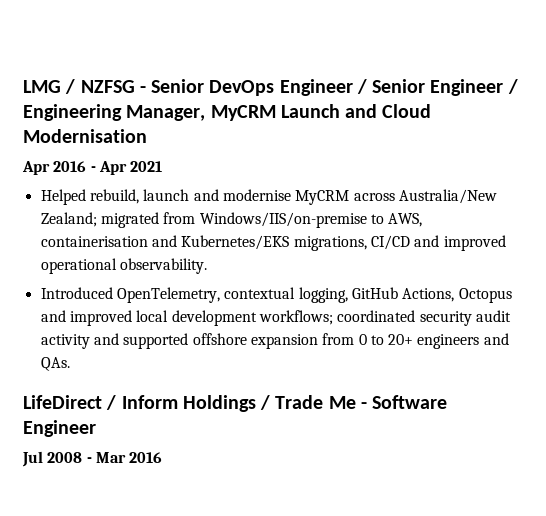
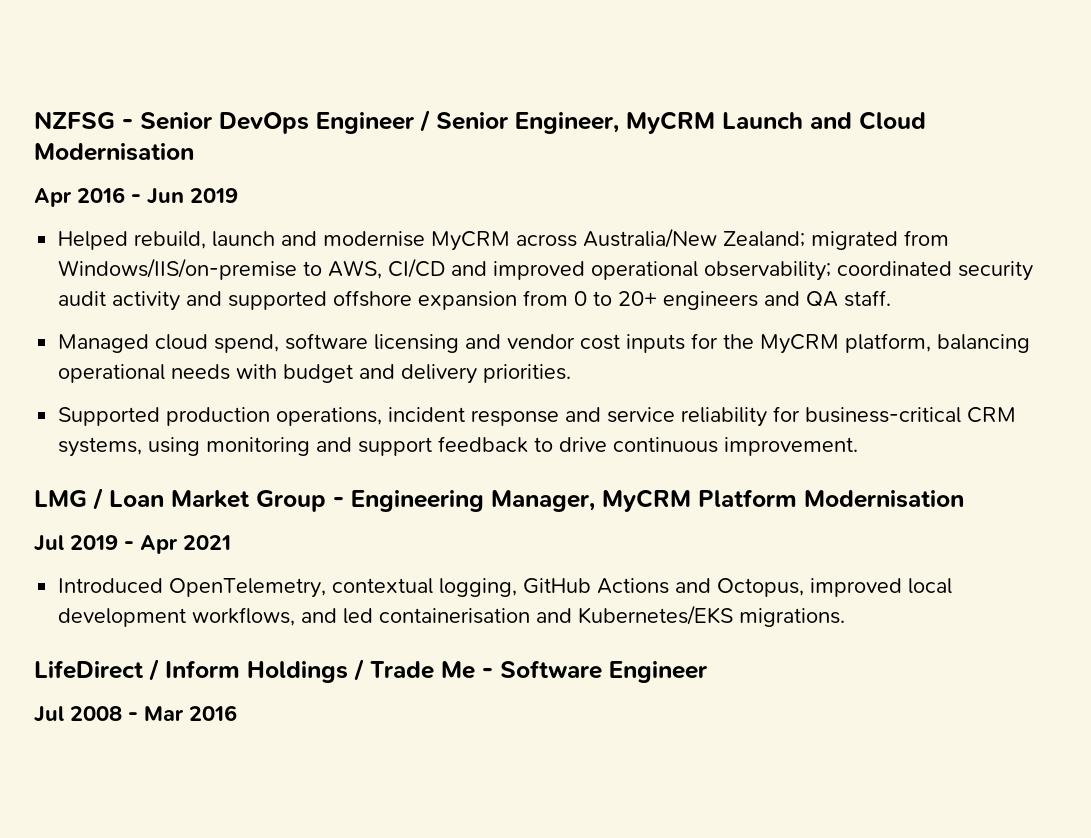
[23,79,76,94] LMG / -> (34, 120) none
[430,79,518,96] [23,104,206,121] Engineer / Engineering Manager, -> [515,112,619,134] Engineer,
[98,161,163,175] Apr 2021 -> [147,188,238,205] Jun 2019
[40,235,506,251] [40,258,207,274] [40,287,512,303] [40,310,333,326] containerisation and Kubernetes/EKS migrations, CI/CD and improved operational observability. // Introduced OpenTelemetry, contextual logging, GitHub Actions, Octopus and improved local development workflows; -> [388,258,832,281] CI/CD and improved operational observability;
[40,357,70,371] QAs. -> [806,290,892,307] [58,333,1031,354] [58,364,572,384] [58,406,1017,427] [58,436,859,457] [34,488,964,512] [34,535,231,554] [58,578,953,598] [58,605,846,627] QA staff. // Managed cloud spend, software licensing and vendor cost inputs for the MyCRM platform, balancing operational needs with budget and delivery priorities. // Supported production operations, incident response and service reliability for business-critical CRM systems, using monitoring and support feedback to drive continuous improvement. // LMG / Loan Market Group - Engineering Manager, MyCRM Platform Modernisation // Jul 2019 - Apr 2021 // Introduced OpenTelemetry, contextual logging, GitHub Actions and Octopus, improved local development workflows, and led containerisation and Kubernetes/EKS migrations.

